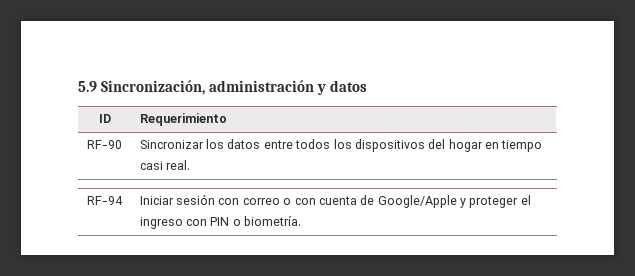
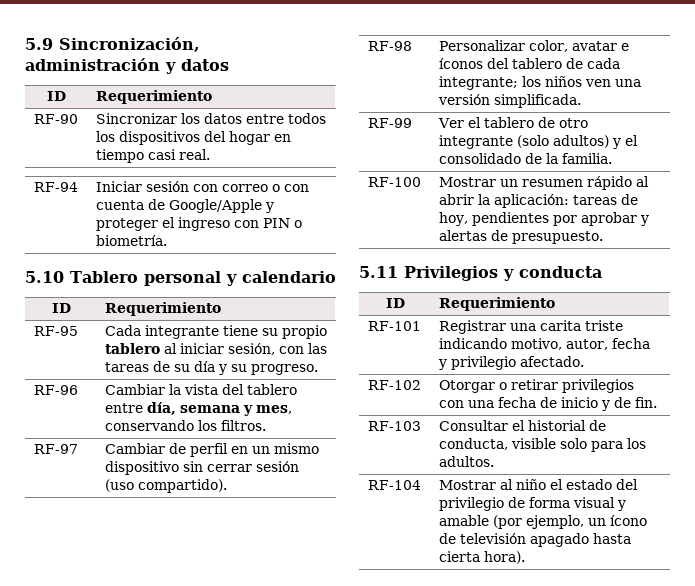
(302, 221) none -> [25,271,336,286] [51,303,71,313] [104,302,221,316] [33,326,78,336] [104,325,327,339] [104,343,327,355] [104,361,318,375] [33,385,78,395] [104,384,297,395] [104,402,292,416] [104,420,266,431] [33,444,78,454] [104,443,319,457] [104,461,299,475] [104,479,227,493] [367,41,412,51] [438,40,629,52] [438,58,620,69] [438,76,641,90] [437,94,581,108] [367,118,412,128] [437,117,588,128] [438,135,638,149] [438,153,612,164] [367,177,421,187] [438,176,649,190] [438,194,638,208] [438,212,649,226] [438,230,603,244] [359,266,602,281] [385,298,405,308] [438,297,555,311] [367,321,421,331] [438,320,623,334] [438,338,650,350] [437,356,584,370] [367,380,421,390] [438,379,634,393] [438,397,657,411] [367,421,421,431] [438,420,606,431] [438,438,646,452] [438,456,494,467] [367,480,421,490] [438,479,638,490] [438,497,626,511] [438,515,647,529] [438,533,631,547] [438,551,525,564] // 5.10 Tablero personal y calendario // ID | Requerimiento // RF-95 | Cada integrante tiene su propio tablero al iniciar sesión, con las tareas de su día y su progreso. // RF-96 | Cambiar la vista del tablero entre día, semana y mes, conservando los filtros. // RF-97 | Cambiar de perfil en un mismo dispositivo sin cerrar sesión (uso compartido). // RF-98 | Personalizar color, avatar e íconos del tablero de cada integrante; los niños ven una versión simplificada. // RF-99 | Ver el tablero de otro integrante (solo adultos) y el consolidado de la familia. // RF-100 | Mostrar un resumen rápido al abrir la aplicación: tareas de hoy, pendientes por aprobar y alertas de presupuesto. // 5.11 Privilegios y conducta // ID | Requerimiento // RF-101 | Registrar una carita triste indicando motivo, autor, fecha y privilegio afectado. // RF-102 | Otorgar o retirar privilegios con una fecha de inicio y de fin. // RF-103 | Consultar el historial de conducta, visible solo para los adultos. // RF-104 | Mostrar al niño el estado del privilegio de forma visual y amable (por ejemplo, un ícono de televisión apagado hasta cierta hora).

